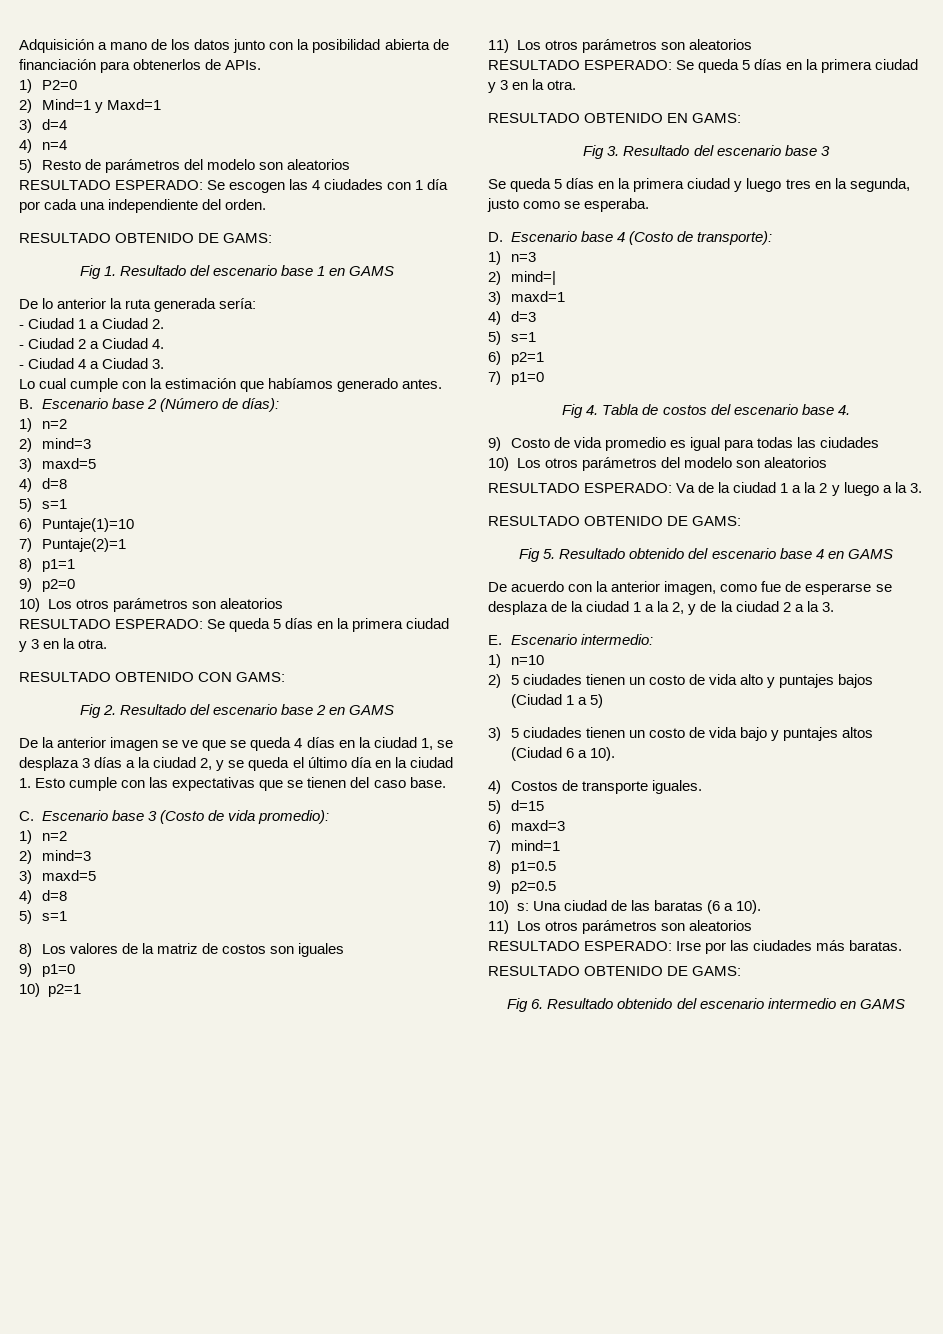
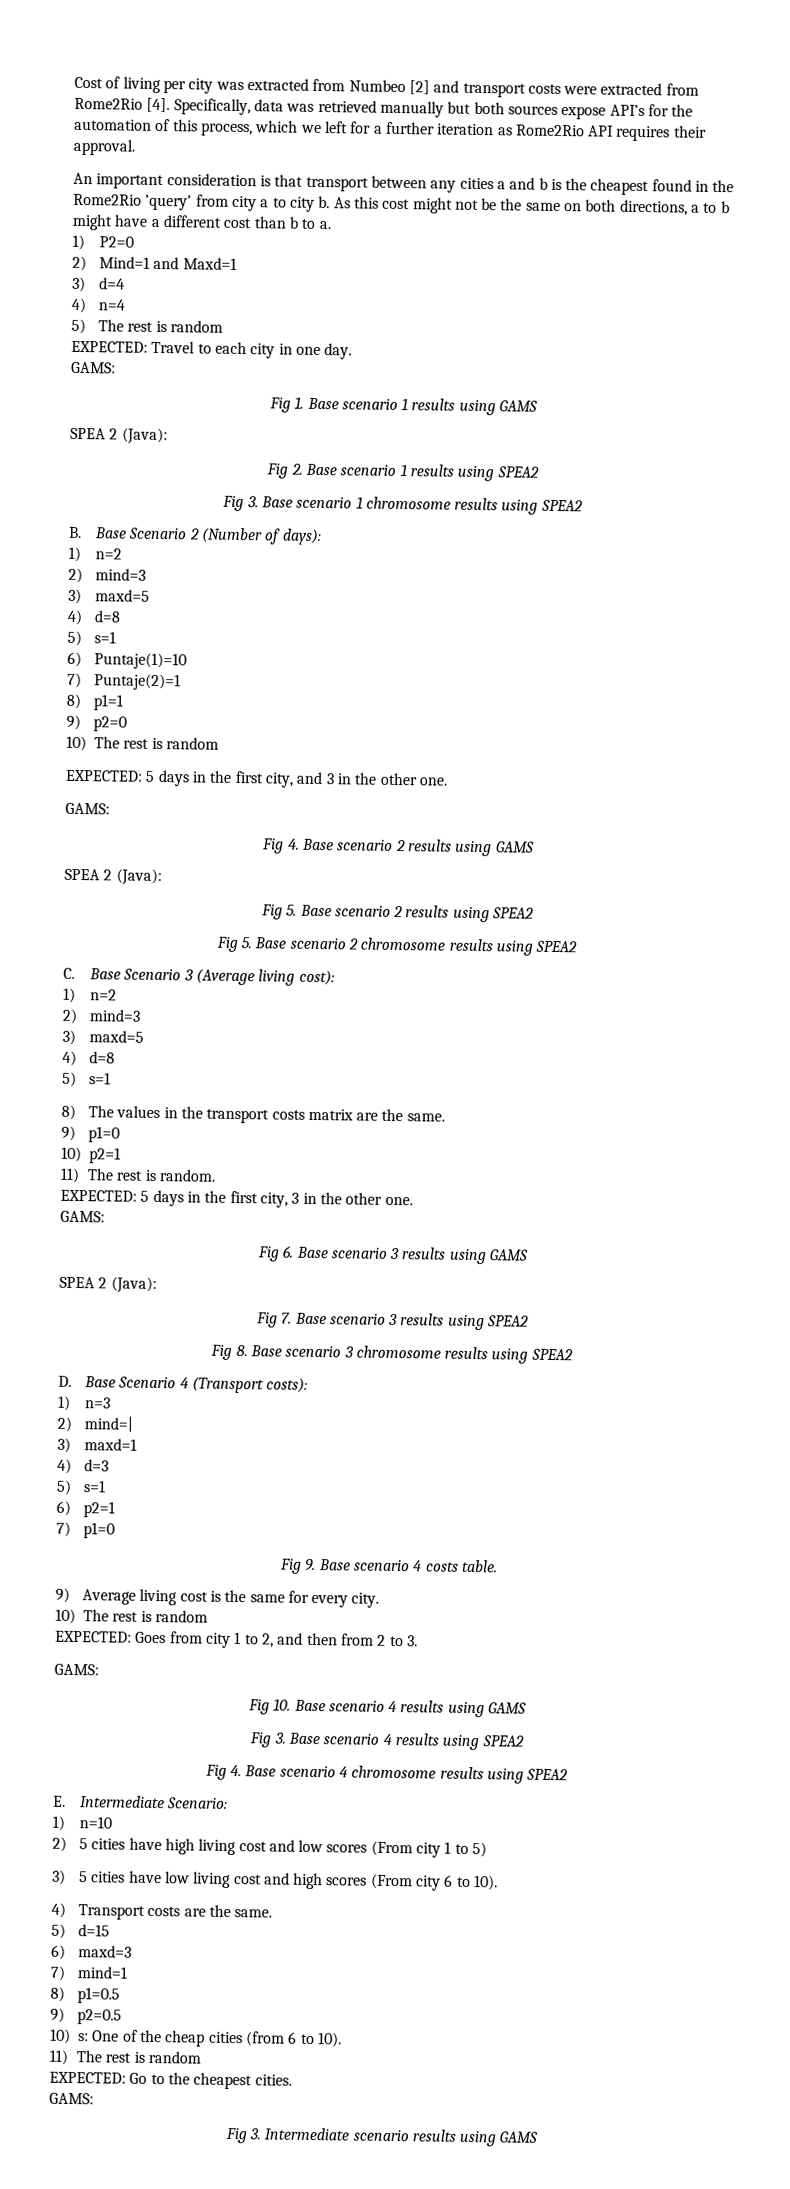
[19,39,449,53] [19,59,262,73] Adquisición a mano de los datos junto con la posibilidad abierta de financiación para obtenerlos de APIs. -> [74,76,699,98] [74,97,694,120] [74,118,707,142] [73,138,135,156] [73,172,735,196] [73,193,730,216] [72,213,331,231] Cost of living per city was extracted from Numbeo [2] and transport costs were extracted from Rome2Rio [4]. Specifically, data was retrieved manually but both sources expose API’s for the automation of this process, which we left for a further iteration as Rome2Rio API requires their approval. // An important consideration is that transport between any cities a and b is the cheapest found in the Rome2Rio ’query’ from city a to city b. As this cost might not be the same on both directions, a to b might have a different cost than b to a.
[94,102,103,113] y -> [153,256,180,270] and
[41,159,351,173] [19,179,449,193] [19,199,267,213] [19,233,273,243] [79,265,395,279] [19,298,257,312] [19,318,165,329] [19,338,165,349] [19,358,165,369] [19,378,443,392] [19,398,280,412] Resto de parámetros del modelo son aleatorios // RESULTADO ESPERADO: Se escogen las 4 ciudades con 1 día por cada una independiente del orden. // RESULTADO OBTENIDO DE GAMS: // Fig 1. Resultado del escenario base 1 en GAMS // De lo anterior la ruta generada sería: // - Ciudad 1 a Ciudad 2. // - Ciudad 2 a Ciudad 4. // - Ciudad 4 a Ciudad 3. // Lo cual cumple con la estimación que habíamos generado antes. // B. Escenario base 2 (Número de días): -> [97,319,223,333] [71,340,353,360] [71,361,116,374] [268,396,539,416] [70,427,168,445] [266,463,539,482] [222,495,583,515] [68,526,322,546] The rest is random // EXPECTED: Travel to each city in one day. // GAMS: // Fig 1. Base scenario 1 results using GAMS // SPEA 2 (Java): // Fig 2. Base scenario 1 results using SPEA2 // Fig 3. Base scenario 1 chromosome results using SPEA2 // B. Base Scenario 2 (Number of days):
[47,598,283,612] [19,618,450,632] [19,638,108,652] [19,672,286,682] [79,704,395,718] [19,737,453,751] [19,757,453,771] [19,777,446,791] [19,810,330,824] Los otros parámetros son aleatorios // RESULTADO ESPERADO: Se queda 5 días en la primera ciudad y 3 en la otra. // RESULTADO OBTENIDO CON GAMS: // Fig 2. Resultado del escenario base 2 en GAMS // De la anterior imagen se ve que se queda 4 días en la ciudad 1, se desplaza 3 días a la ciudad 2, y se queda el último día en la ciudad 1. Esto cumple con las expectativas que se tienen del caso base. // C. Escenario base 3 (Costo de vida promedio): -> [94,736,219,750] [65,769,447,788] [65,802,110,815] [262,838,535,857] [64,868,162,886] [260,904,535,923] [215,936,578,956] [63,967,335,986] The rest is random // EXPECTED: 5 days in the first city, and 3 in the other one. // GAMS: // Fig 4. Base scenario 2 results using GAMS // SPEA 2 (Java): // Fig 5. Base scenario 2 results using SPEA2 // Fig 5. Base scenario 2 chromosome results using SPEA2 // C. Base Scenario 3 (Average living cost):
[41,943,345,957] Los valores de la matriz de costos son iguales -> [87,1105,445,1124] The values in the transport costs matrix are the same.
[516,39,752,53] [488,59,919,73] [488,79,577,93] [488,113,742,123] [583,145,830,159] [488,178,910,192] [487,198,650,212] [488,231,773,245] Los otros parámetros son aleatorios // RESULTADO ESPERADO: Se queda 5 días en la primera ciudad y 3 en la otra. // RESULTADO OBTENIDO EN GAMS: // Fig 3. Resultado del escenario base 3 // Se queda 5 días en la primera ciudad y luego tres en la segunda, justo como se esperaba. // D. Escenario base 4 (Costo de transporte): -> [86,1168,216,1182] [60,1189,413,1208] [60,1210,105,1223] [256,1245,530,1265] [59,1276,157,1294] [255,1312,530,1331] [210,1344,573,1364] [58,1375,309,1394] The rest is random. // EXPECTED: 5 days in the first city, 3 in the other one. // GAMS: // Fig 6. Base scenario 3 results using GAMS // SPEA 2 (Java): // Fig 7. Base scenario 3 results using SPEA2 // Fig 8. Base scenario 3 chromosome results using SPEA2 // D. Base Scenario 4 (Transport costs):
[586,404,850,415] [488,437,880,451] [488,457,827,471] [488,482,922,496] [488,516,742,526] [519,548,893,562] [488,581,892,595] [488,601,834,615] 4. Tabla de costos del escenario base 4. // 9) Costo de vida promedio es igual para todas las ciudades // 10) Los otros parámetros del modelo son aleatorios // RESULTADO ESPERADO: Va de la ciudad 1 a la 2 y luego a la 3. // RESULTADO OBTENIDO DE GAMS: // Fig 5. Resultado obtenido del escenario base 4 en GAMS // De acuerdo con la anterior imagen, como fue de esperarse se desplaza de la ciudad 1 a la 2, y de la ciudad 2 a la 3. -> [305,1558,498,1573] [55,1587,380,1608] [55,1608,208,1625] [55,1630,418,1648] [54,1663,99,1676] [247,1698,528,1718] [249,1732,524,1751] [204,1764,569,1784] 9. Base scenario 4 costs table. // 9) Average living cost is the same for every city. // 10) The rest is random // EXPECTED: Goes from city 1 to 2, and then from 2 to 3. // GAMS: // Fig 10. Base scenario 4 results using GAMS // Fig 3. Base scenario 4 results using SPEA2 // Fig 4. Base scenario 4 chromosome results using SPEA2
[510,634,653,645] Escenario intermedio: -> [79,1795,229,1809] Intermediate Scenario:
[522,674,874,688] [510,694,604,708] [488,727,874,741] [510,747,616,761] [488,780,703,794] ciudades tienen un costo de vida alto y puntajes bajos (Ciudad 1 a 5) // 3) 5 ciudades tienen un costo de vida bajo y puntajes altos (Ciudad 6 a 10). // 4) Costos de transporte iguales. -> [91,1837,488,1858] [52,1869,499,1891] [51,1902,273,1920] cities have high living cost and low scores (From city 1 to 5) // 3) 5 cities have low living cost and high scores (From city 6 to 10). // 4) Transport costs are the same.
[532,900,761,914] [488,920,752,934] [488,940,903,954] [488,966,742,976] [507,998,856,1012] Una ciudad de las baratas (6 a 10). // 11) Los otros parámetros son aleatorios // RESULTADO ESPERADO: Irse por las ciudades más baratas. // RESULTADO OBTENIDO DE GAMS: // Fig 6. Resultado obtenido del escenario intermedio en -> [92,2029,342,2048] [49,2049,201,2065] [49,2071,292,2090] [49,2092,94,2105] [224,2127,497,2147] One of the cheap cities (from 6 to 10). // 11) The rest is random // EXPECTED: Go to the cheapest cities. // GAMS: // Fig 3. Intermediate scenario results using

